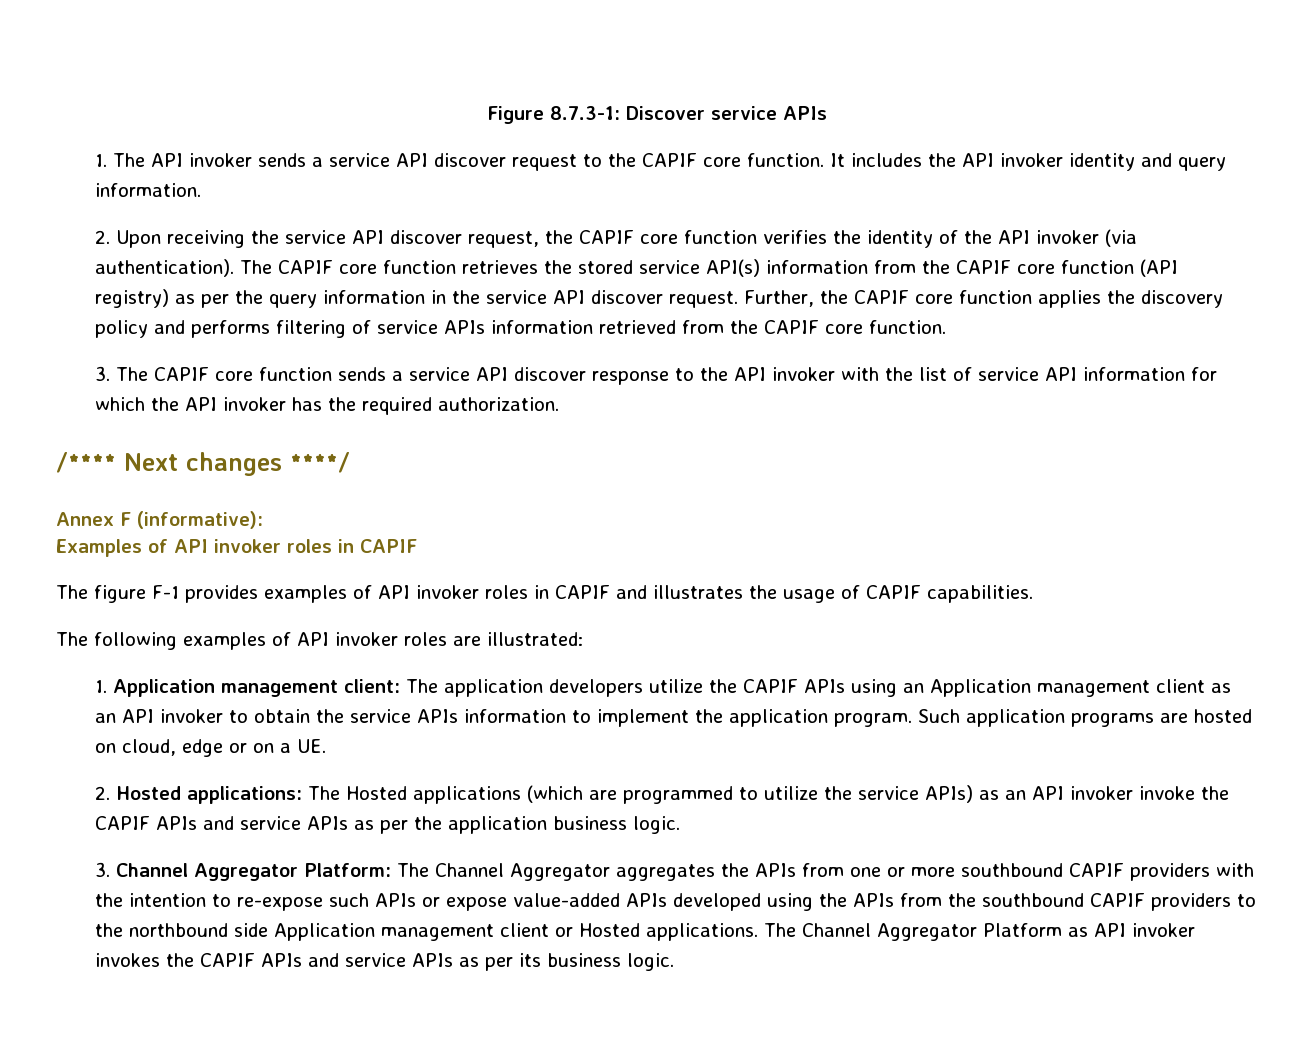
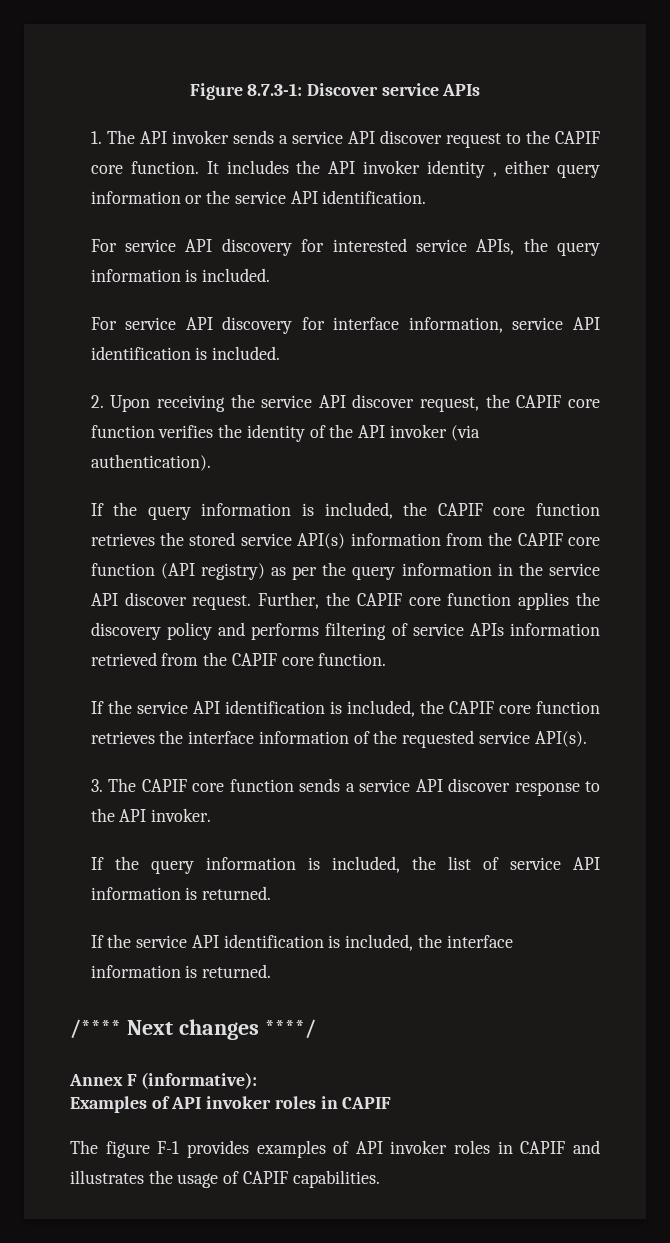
[1141,153,1227,171] [95,183,202,197] and query information. -> [493,160,600,178] [90,190,427,204] [90,238,600,256] [90,268,271,282] [90,316,600,334] [90,346,281,360] , either query information or the service API identification. // For service API discovery for interested service APIs, the query information is included. // For service API discovery for interface information, service API identification is included.
[240,260,273,274] The -> [90,502,428,520] // If the query information is included, the
(947, 327) none -> [90,700,601,717] [90,730,587,748] // If the service API identification is included, the CAPIF core function retrieves the interface information of the requested service API(s).
[772,367,880,381] invoker with -> [151,808,212,822] [90,856,400,874] invoker. // If the query information is included,
[1191,367,1218,381] [95,397,560,415] for which the API invoker has the required authorization. -> [185,886,272,900] [90,934,513,951] [90,964,272,978] is returned. // If the service API identification is included, the interface information is returned.
[56,632,583,650] [95,679,1232,697] [95,709,1253,727] [95,739,327,757] [95,785,1230,804] [95,816,681,834] [95,862,1255,881] [95,893,1257,911] [95,923,1196,941] [95,953,675,971] // The following examples of API invoker roles are illustrated: // 1. Application management client: The application developers utilize the CAPIF APIs using an Application management client as an API invoker to obtain the service APIs information to implement the application program. Such application programs are hosted on cloud, edge or on a UE. // 2. Hosted applications: The Hosted applications (which are programmed to utilize the service APIs) as an API invoker invoke the CAPIF APIs and service APIs as per the application business logic. // 3. Channel Aggregator Platform: The Channel Aggregator aggregates the APIs from one or more southbound CAPIF providers with the intention to re-expose such APIs or expose value-added APIs developed using the APIs from the southbound CAPIF providers to the northbound side Application management client or Hosted applications. The Channel Aggregator Platform as API invoker invokes the CAPIF APIs and service APIs as per its business logic. -> (380, 1179) none

